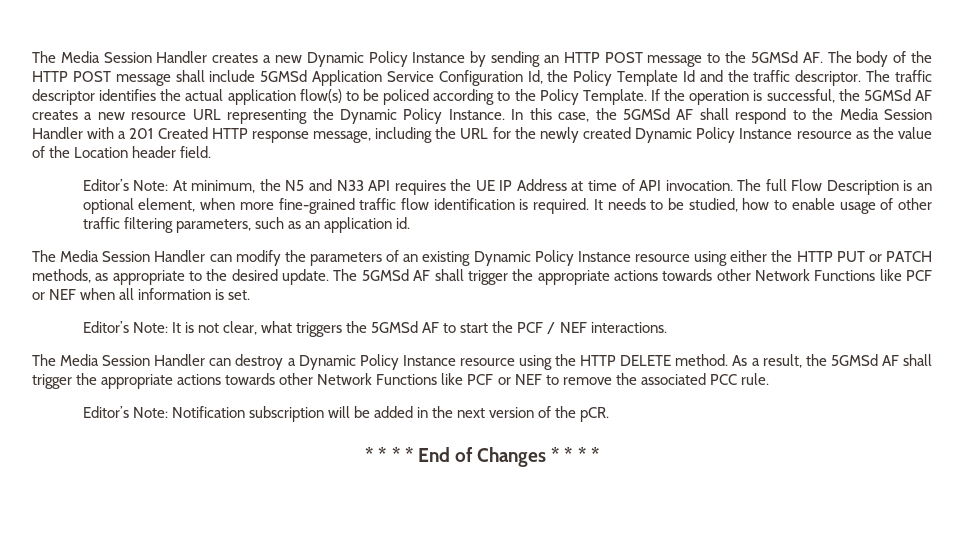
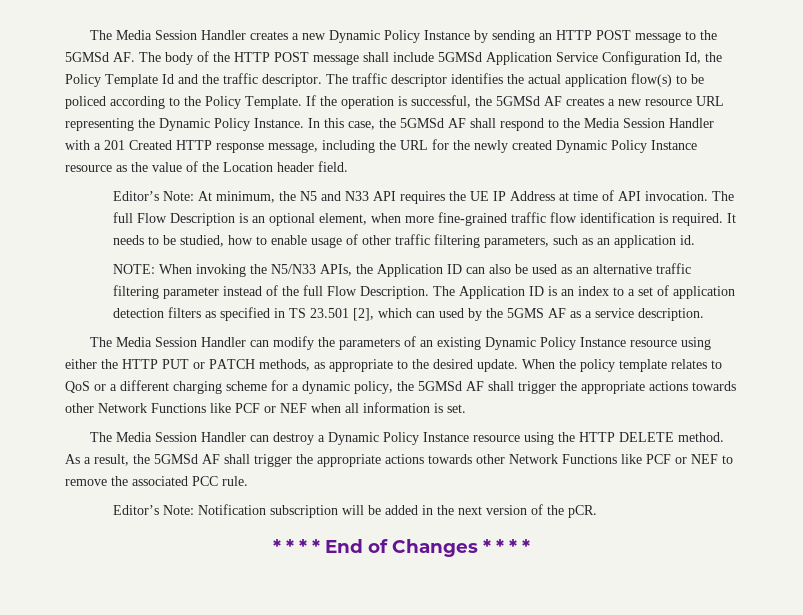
(411, 223) none -> [113,263,692,277] [113,285,736,299] [113,307,705,321] // NOTE: When invoking the N5/N33 APIs, the Application ID can also be used as an alternative traffic filtering parameter instead of the full Flow Description. The Application ID is an index to a set of application detection filters as specified in TS 23.501 [2], which can used by the 5GMS AF as a service description.
[333,269,358,281] The -> [522,359,722,372] [65,380,414,394] When the policy template relates to QoS or a different charging scheme for a dynamic policy, the
[82,321,667,337] // Editor’s Note: It is not clear, what triggers the 5GMSd AF to start the PCF / NEF interactions. -> (466, 408) none

